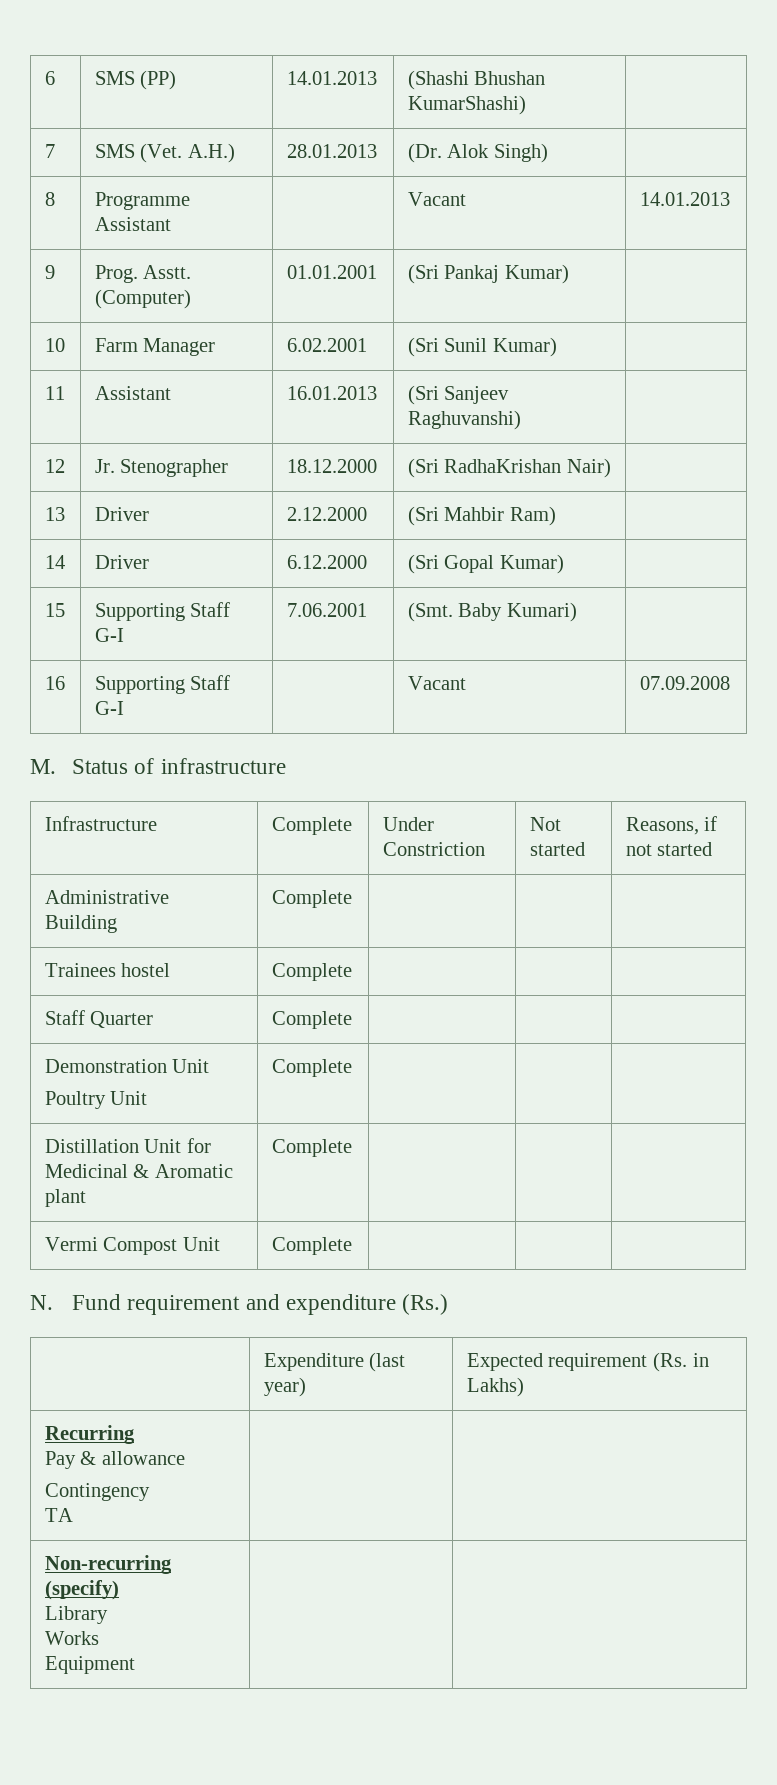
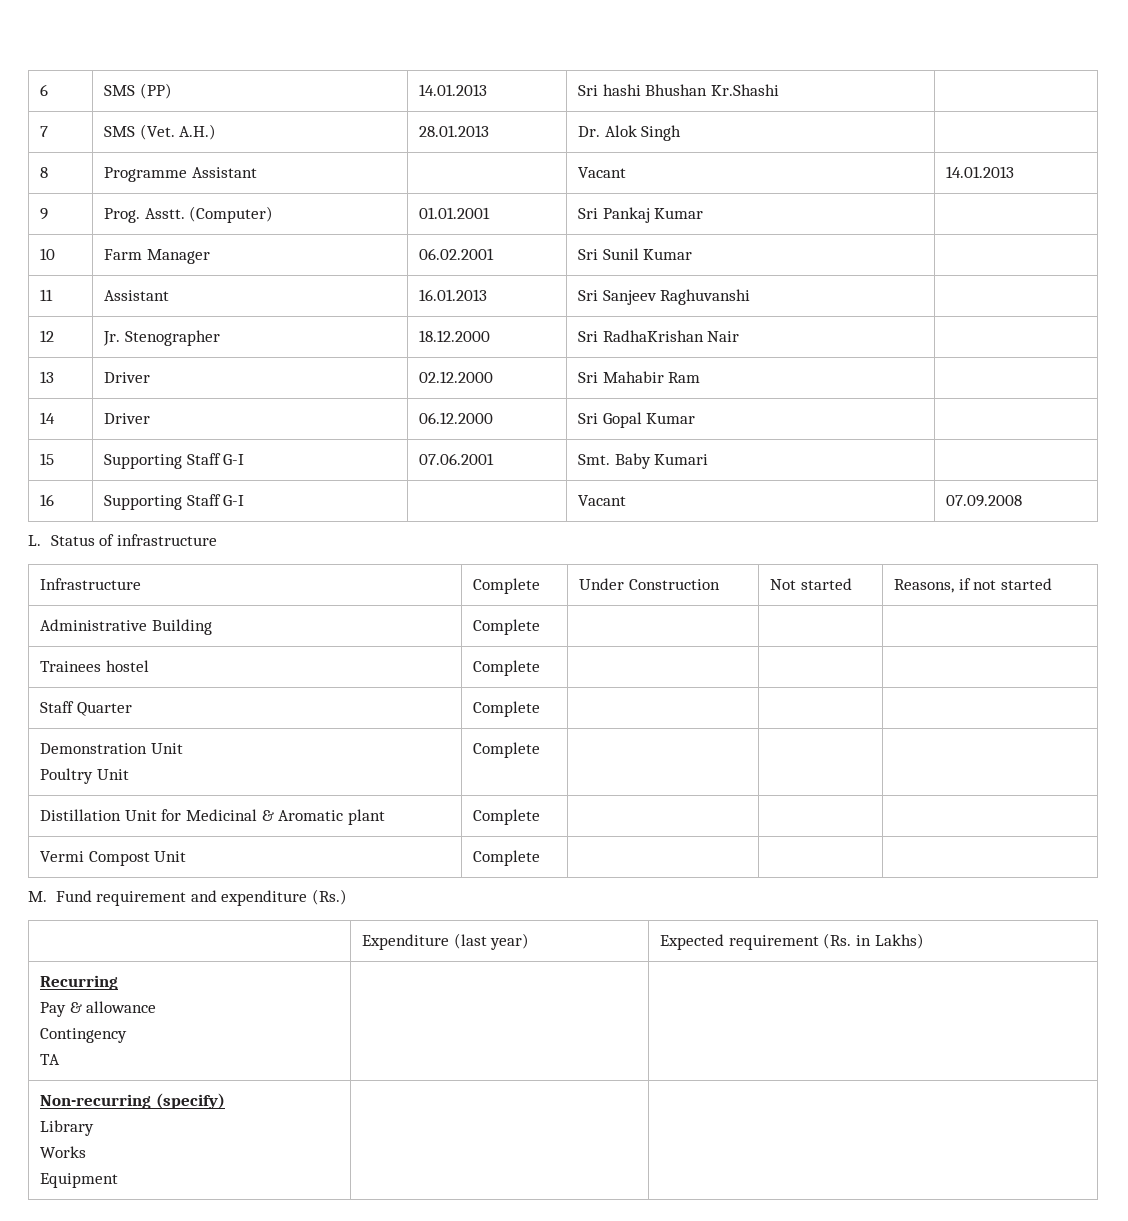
[407,70,546,90] [407,95,526,115] (Shashi Bhushan KumarShashi) -> [578,84,779,96] Sri hashi Bhushan Kr.Shashi
[407,143,549,163] (Dr. Alok Singh) -> [578,125,682,141] Dr. Alok Singh
[407,264,570,284] (Sri Pankaj Kumar) -> [578,207,704,223] Sri Pankaj Kumar
[286,338,367,352] [407,337,558,357] 6.02.2001 | (Sri Sunil Kumar) -> [419,248,495,260] [578,248,693,260] 06.02.2001 | Sri Sunil Kumar
[407,385,510,405] [407,410,521,430] (Sri Sanjeev Raghuvanshi) -> [578,289,751,305] Sri Sanjeev Raghuvanshi
[407,458,612,478] (Sri RadhaKrishan Nair) -> [578,330,740,342] Sri RadhaKrishan Nair
[286,507,367,521] [407,506,557,526] [44,555,65,569] [94,555,149,569] [286,555,367,569] [407,554,565,574] 2.12.2000 | (Sri Mahbir Ram) | // 14 | Driver | 6.12.2000 | (Sri Gopal Kumar) -> [419,371,494,383] [578,371,701,383] [40,412,56,424] [104,413,151,424] [419,412,494,424] [578,412,696,428] 02.12.2000 | Sri Mahabir Ram | // 14 | Driver | 06.12.2000 | Sri Gopal Kumar
[286,603,367,617] [407,602,578,622] 7.06.2001 | (Smt. Baby Kumari) -> [419,453,495,465] [578,453,709,469] 07.06.2001 | Smt. Baby Kumari
[30,759,56,774] M. -> [28,535,41,546] L.
[382,842,485,856] Constriction -> [628,579,720,590] Construction
[30,1295,53,1310] N. -> [28,891,47,902] M.

